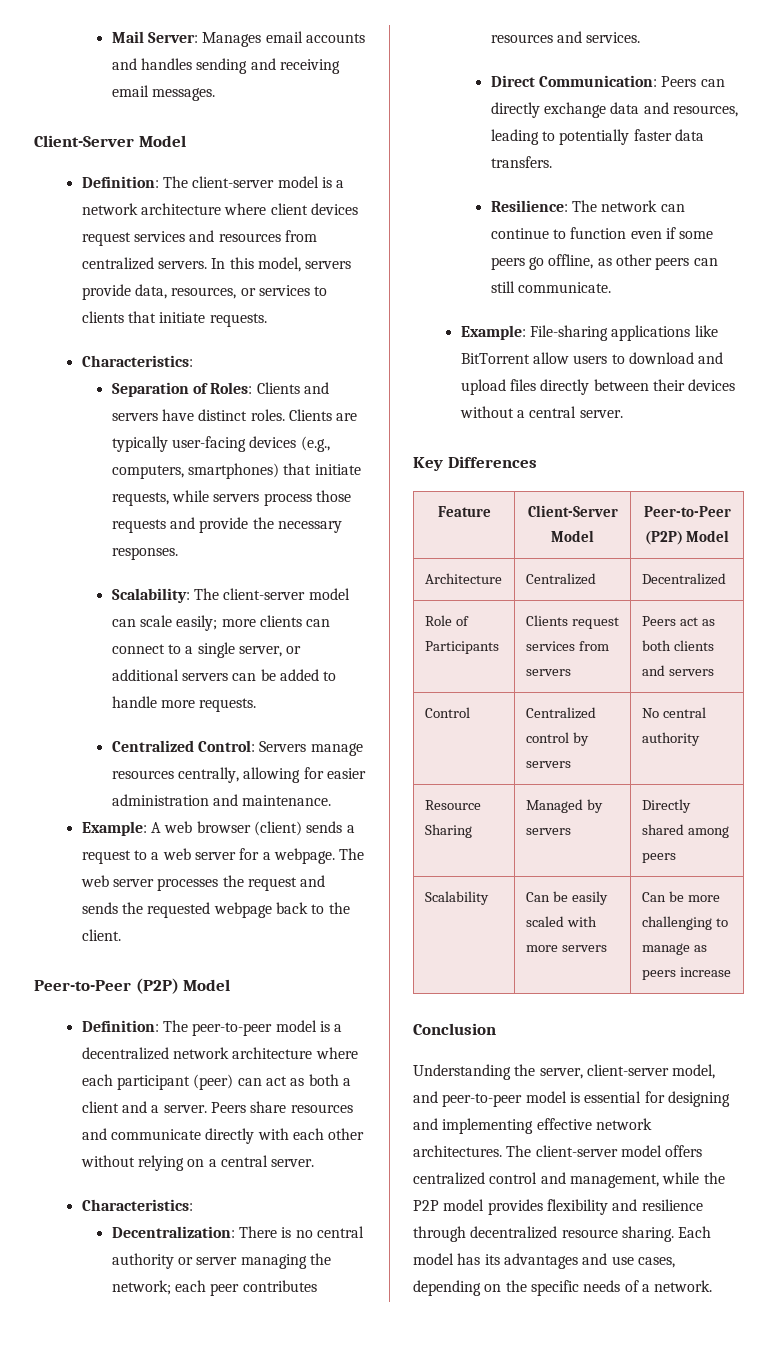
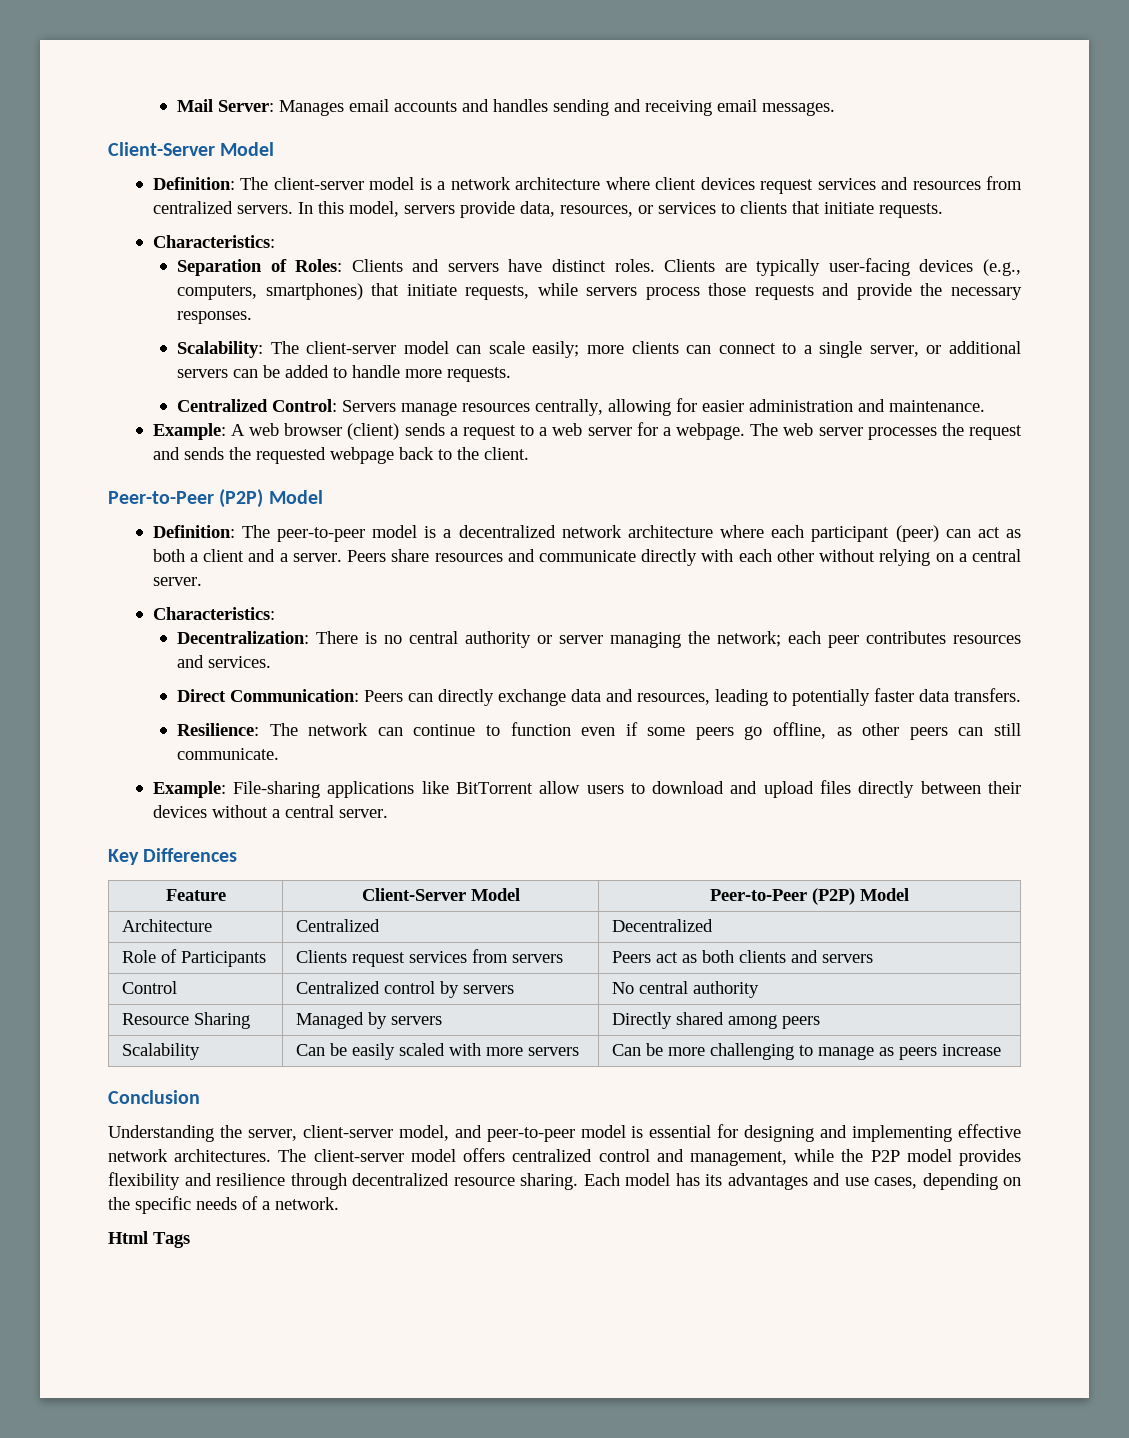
(713, 1286) none -> [108,1231,190,1248] // Html Tags

